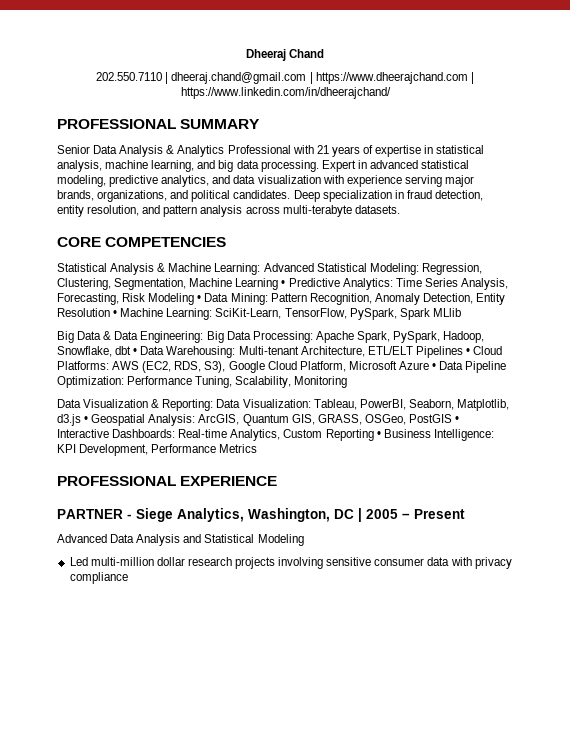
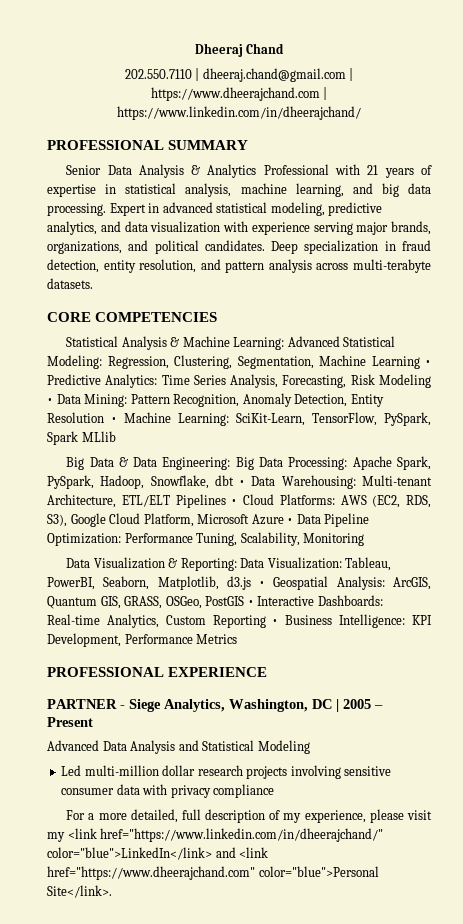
(128, 578) none -> [66,809,432,823] [47,828,384,842] [47,847,269,860] [47,866,379,880] [47,885,112,898] // For a more detailed, full description of my experience, please visit my <link href="https://www.linkedin.com/in/dheerajchand/" color="blue">LinkedIn</link> and <link href="https://www.dheerajchand.com" color="blue">Personal Site</link>.

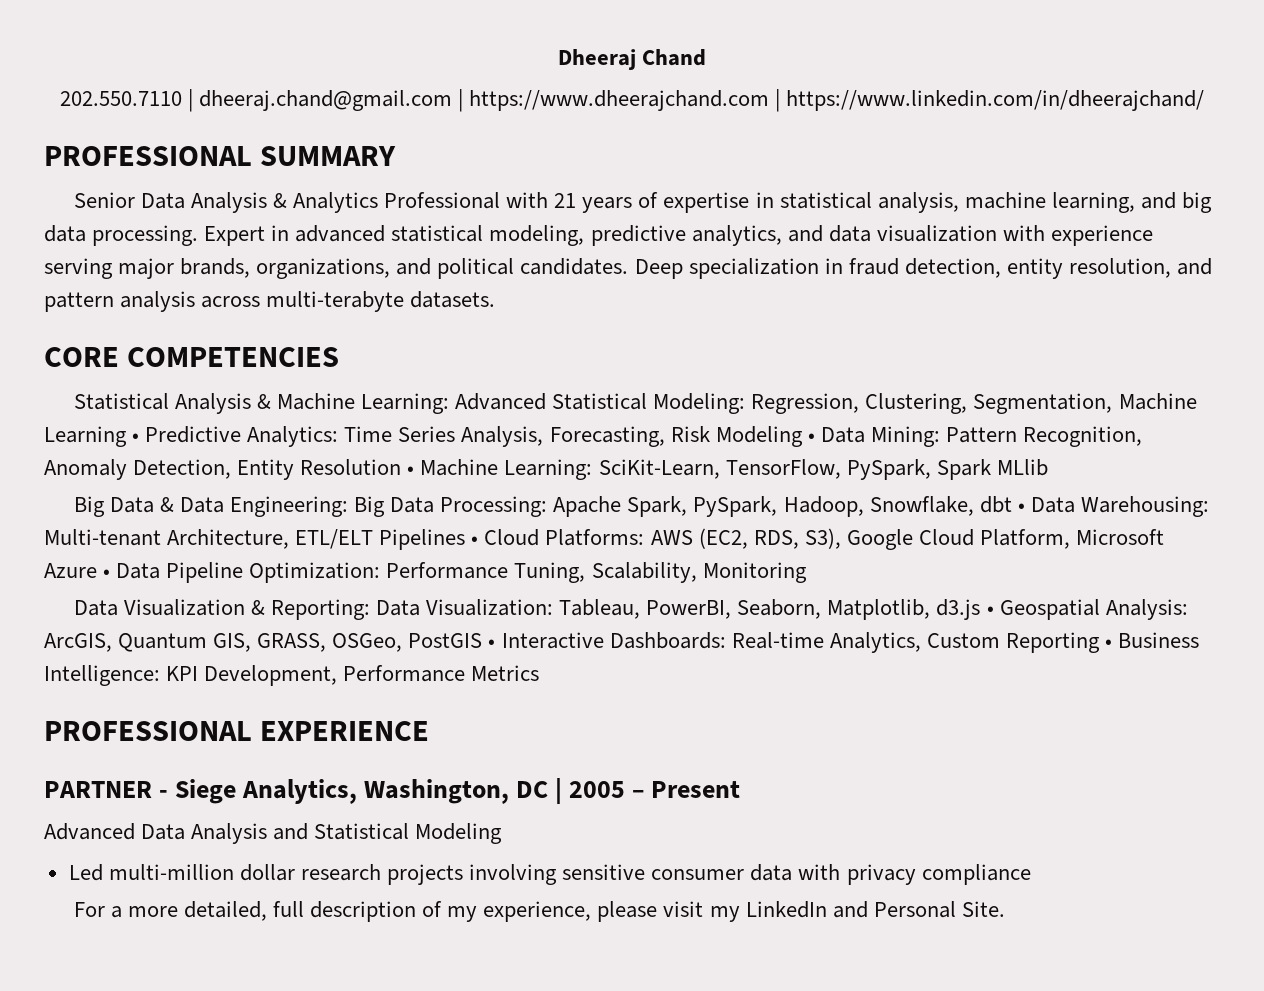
[67,828,384,842] [47,847,269,860] [47,866,379,880] [47,885,112,898] <link href="https://www.linkedin.com/in/dheerajchand/" color="blue">LinkedIn</link> and <link href="https://www.dheerajchand.com" color="blue">Personal Site</link>. -> [745,901,1005,918] LinkedIn and Personal Site.

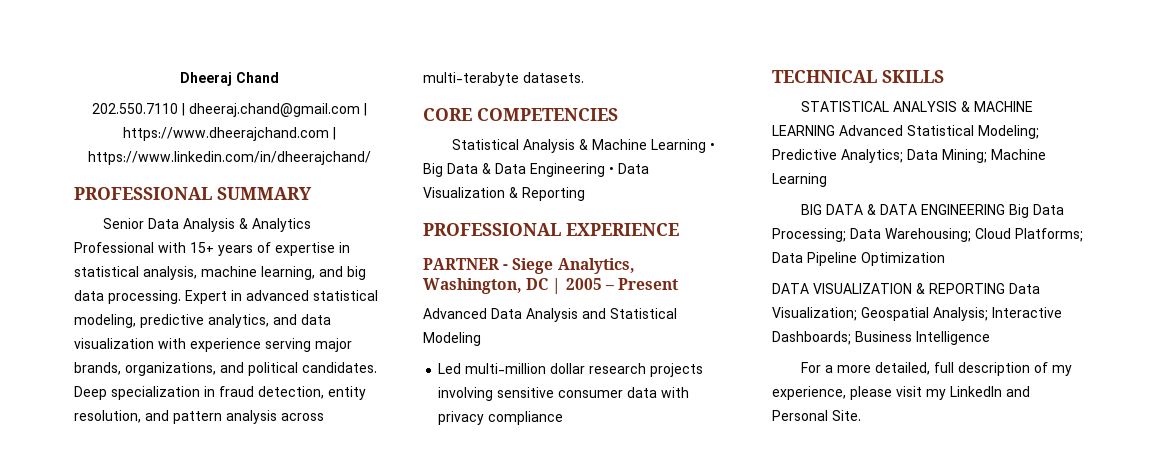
[554,193,577,208] 21 -> [190,242,214,253] 15+
[361,393,1197,414] [44,426,1143,447] [44,459,1048,480] [73,496,1209,517] [44,528,1165,550] [44,562,807,583] [73,599,1188,620] [44,632,1200,653] [44,665,540,686] Learning: Advanced Statistical Modeling: Regression, Clustering, Segmentation, Machine Learning • Predictive Analytics: Time Series Analysis, Forecasting, Risk Modeling • Data Mining: Pattern Recognition, Anomaly Detection, Entity Resolution • Machine Learning: SciKit-Learn, TensorFlow, PySpark, Spark MLlib // Big Data & Data Engineering: Big Data Processing: Apache Spark, PySpark, Hadoop, Snowflake, dbt • Data Warehousing: Multi-tenant Architecture, ETL/ELT Pipelines • Cloud Platforms: AWS (EC2, RDS, S3), Google Cloud Platform, Microsoft Azure • Data Pipeline Optimization: Performance Tuning, Scalability, Monitoring // Data Visualization & Reporting: Data Visualization: Tableau, PowerBI, Seaborn, Matplotlib, d3.js • Geospatial Analysis: ArcGIS, Quantum GIS, GRASS, OSGeo, PostGIS • Interactive Dashboards: Real-time Analytics, Custom Reporting • Business Intelligence: KPI Development, Performance Metrics -> [651,139,716,153] [423,163,649,177] [423,187,585,201] Learning • Big Data & Data Engineering • Data Visualization & Reporting
(1031, 874) none -> [772,70,944,83] [801,101,1034,112] [772,125,1039,139] [772,149,1046,163] [772,173,827,187] [801,204,1065,218] [772,228,1083,242] [772,252,945,266] [772,283,1040,294] [772,307,1062,321] [772,331,990,345] // TECHNICAL SKILLS // STATISTICAL ANALYSIS & MACHINE LEARNING Advanced Statistical Modeling; Predictive Analytics; Data Mining; Machine Learning // BIG DATA & DATA ENGINEERING Big Data Processing; Data Warehousing; Cloud Platforms; Data Pipeline Optimization // DATA VISUALIZATION & REPORTING Data Visualization; Geospatial Analysis; Interactive Dashboards; Business Intelligence

